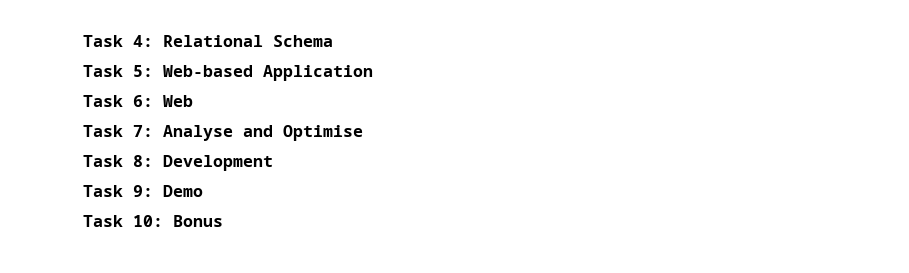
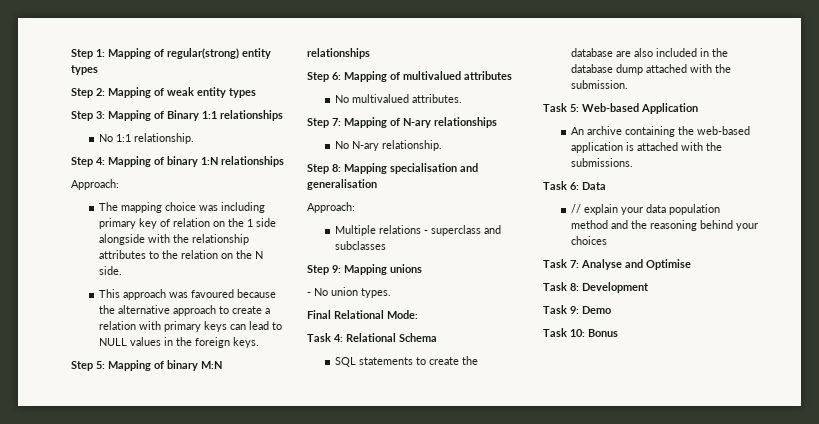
[83,35,333,47] [83,65,373,81] [83,95,193,107] Task 4: Relational Schema // Task 5: Web-based Application // Task 6: Web -> [71,48,271,59] [71,65,98,75] [71,87,256,98] [71,110,283,121] [98,133,194,144] [71,156,284,167] [71,179,119,190] [98,202,265,213] [98,218,276,229] [98,234,249,245] [98,250,263,259] [98,266,122,275] [98,289,276,300] [98,305,270,316] [98,321,282,332] [98,337,259,348] [71,360,222,371] [307,48,370,59] [307,71,512,82] [334,94,462,103] [307,117,497,128] [334,140,442,151] [307,163,478,174] [307,179,377,190] [307,202,355,213] [334,225,501,236] [334,241,386,250] [307,264,422,275] [307,287,391,298] [307,310,418,319] [307,333,437,342] [334,356,478,367] [570,48,728,57] [570,64,731,75] [570,80,628,89] [543,103,698,114] [570,126,750,137] [570,142,722,153] [570,158,633,167] [543,181,606,190] [570,204,720,215] [570,220,758,231] [570,236,607,245] Step 1: Mapping of regular(strong) entity types // Step 2: Mapping of weak entity types // Step 3: Mapping of Binary 1:1 relationships // No 1:1 relationship. // Step 4: Mapping of binary 1:N relationships // Approach: // The mapping choice was including primary key of relation on the 1 side alongside with the relationship attributes to the relation on the N side. // This approach was favoured because the alternative approach to create a relation with primary keys can lead to NULL values in the foreign keys. // Step 5: Mapping of binary M:N relationships // Step 6: Mapping of multivalued attributes // No multivalued attributes. // Step 7: Mapping of N-ary relationships // No N-ary relationship. // Step 8: Mapping specialisation and generalisation // Approach: // Multiple relations - superclass and subclasses // Step 9: Mapping unions // - No union types. // Final Relational Mode: // Task 4: Relational Schema // SQL statements to create the database are also included in the database dump attached with the submission. // Task 5: Web-based Application // An archive containing the web-based application is attached with the submissions. // Task 6: Data // // explain your data population method and the reasoning behind your choices

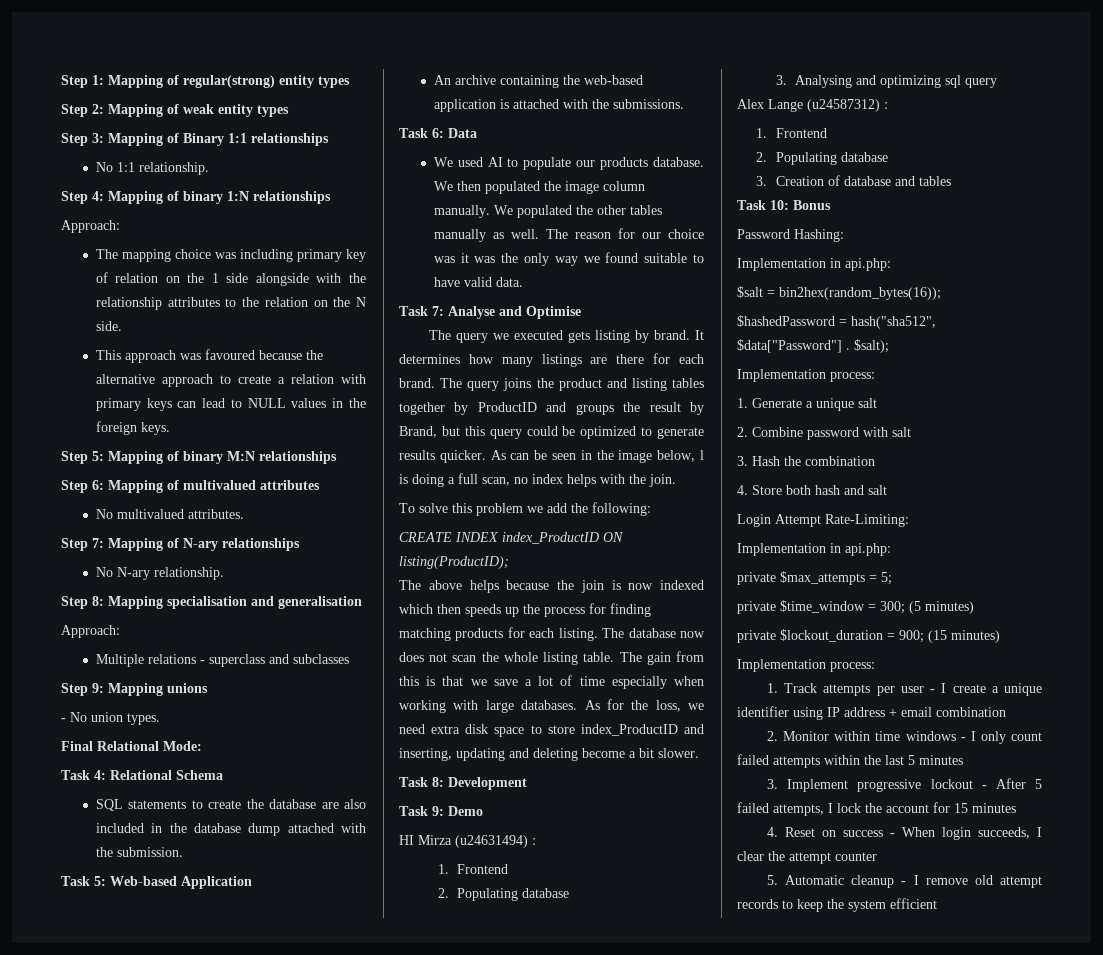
[570,204,720,215] [570,220,758,231] [570,236,607,245] // explain your data population method and the reasoning behind your choices -> [433,157,704,170] [433,181,645,194] [433,205,662,218] [433,228,704,242] [433,252,704,266] [433,277,523,287] We used AI to populate our products database. We then populated the image column manually. We populated the other tables manually as well. The reason for our choice was it was the only way we found suitable to have valid data.
(691, 264) none -> [429,330,704,343] [399,353,704,367] [399,378,704,391] [399,402,704,415] [399,426,704,439] [399,450,704,463] [399,473,676,487] [399,502,651,516] [399,532,623,544] [399,556,509,569] [399,580,704,593] [399,603,651,617] [399,627,705,641] [399,651,704,665] [399,675,704,689] [399,699,704,713] [399,724,704,737] [399,748,699,761] // The query we executed gets listing by brand. It determines how many listings are there for each brand. The query joins the product and listing tables together by ProductID and groups the result by Brand, but this query could be optimized to generate results quicker. As can be seen in the image below, l is doing a full scan, no index helps with the join. // To solve this problem we add the following: // CREATE INDEX index_ProductID ON listing(ProductID); // The above helps because the join is now indexed which then speeds up the process for finding matching products for each listing. The database now does not scan the whole listing table. The gain from this is that we save a lot of time especially when working with large databases. As for the loss, we need extra disk space to store index_ProductID and inserting, updating and deleting become a bit slower.
[543,328,618,337] Task 10: Bonus -> [399,835,536,848] [437,864,509,874] [437,888,570,901] [775,75,998,88] [737,99,888,112] [756,128,827,138] [756,152,888,165] [756,175,951,186] [737,200,831,210] [737,229,844,242] [737,258,891,271] [737,286,941,300] [737,315,936,329] [737,339,889,353] [737,369,875,382] [737,398,877,411] [737,427,911,440] [737,456,875,466] [737,485,887,495] [737,514,909,527] [737,543,891,556] [737,571,892,585] [737,600,974,614] [737,629,1000,643] [737,659,875,672] [767,683,1042,696] [737,706,1006,720] [767,731,1042,744] [737,754,963,768] [767,778,1042,792] [737,802,1016,816] [767,827,1042,840] [737,851,877,864] [767,875,1042,888] [737,898,937,912] HI Mirza (u24631494) : // 1. Frontend // 2. Populating database // 3. Analysing and optimizing sql query // Alex Lange (u24587312) : // 1. Frontend // 2. Populating database // 3. Creation of database and tables // Task 10: Bonus // Password Hashing: // Implementation in api.php: // $salt = bin2hex(random_bytes(16)); // $hashedPassword = hash("sha512", $data["Password"] . $salt); // Implementation process: // 1. Generate a unique salt // 2. Combine password with salt // 3. Hash the combination // 4. Store both hash and salt // Login Attempt Rate-Limiting: // Implementation in api.php: // private $max_attempts = 5; // private $time_window = 300; (5 minutes) // private $lockout_duration = 900; (15 minutes) // Implementation process: // 1. Track attempts per user - I create a unique identifier using IP address + email combination // 2. Monitor within time windows - I only count failed attempts within the last 5 minutes // 3. Implement progressive lockout - After 5 failed attempts, I lock the account for 15 minutes // 4. Reset on success - When login succeeds, I clear the attempt counter // 5. Automatic cleanup - I remove old attempt records to keep the system efficient

